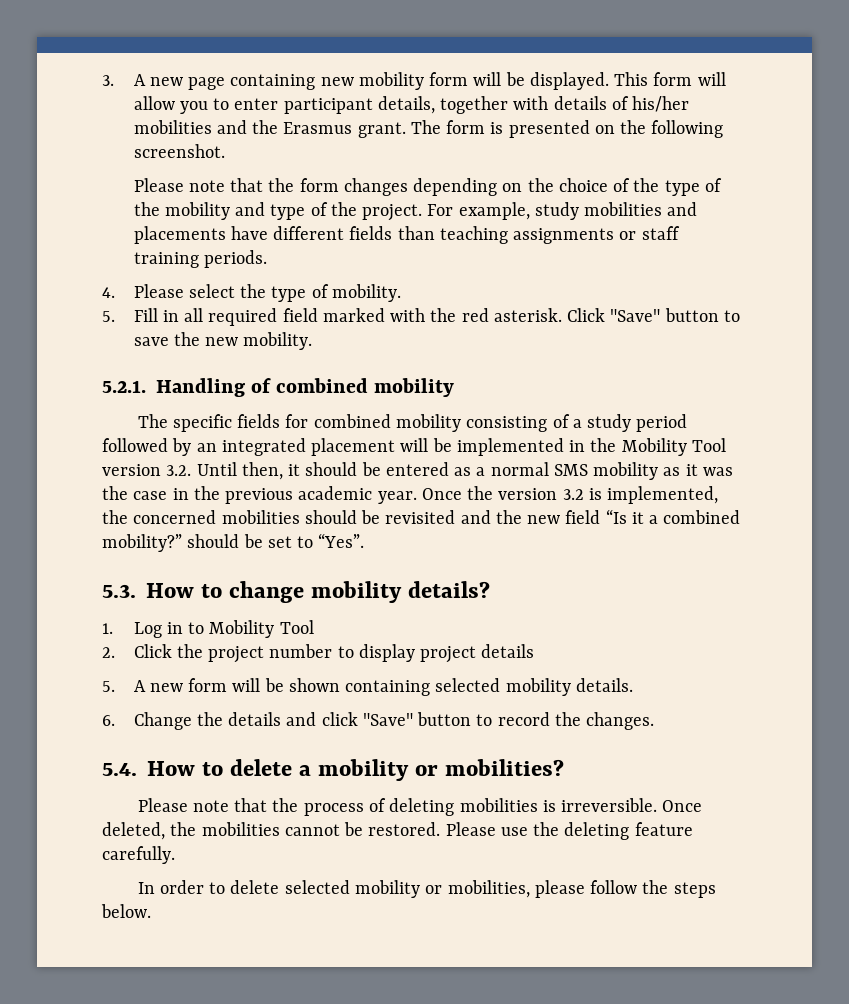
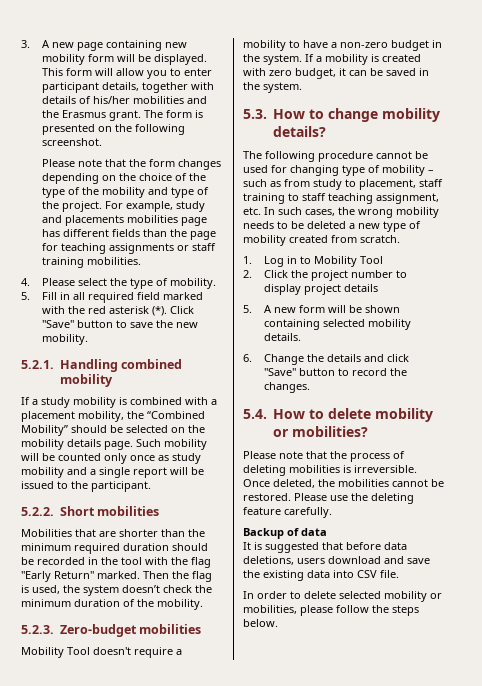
[584,202,663,216] mobilities -> (206, 206) none
[230,226,435,240] have different fields than -> [127,215,208,226] [42,229,217,240] [42,243,59,251] mobilities page has different fields than the page for
[203,250,267,268] periods. -> [87,257,142,265] mobilities.
[493,308,562,322] asterisk. -> [109,306,168,316] asterisk (*).
[250,378,271,393] of -> (118, 365) none
[137,414,688,432] [102,438,726,456] [102,462,733,480] [102,486,719,504] [102,509,741,524] [102,533,365,552] The specific fields for combined mobility consisting of a study period followed by an integrated placement will be implemented in the Mobility Tool version 3.2. Until then, it should be entered as a normal SMS mobility as it was the case in the previous academic year. Once the version 3.2 is implemented, the concerned mobilities should be revisited and the new field “Is it a combined mobility?” should be set to “Yes”. -> [21,397,217,408] [21,411,205,422] [21,425,205,436] [21,439,207,450] [21,453,201,464] [21,467,204,478] [21,481,151,492] [21,506,159,516] [21,529,205,537] [21,543,208,554] [21,557,211,568] [21,571,212,582] [21,585,212,596] [21,599,203,610] [21,624,201,637] [21,647,182,658] [243,40,442,51] [243,54,421,65] [243,68,429,79] [243,82,302,93] If a study mobility is combined with a placement mobility, the “Combined Mobility” should be selected on the mobility details page. Such mobility will be counted only once as study mobility and a single report will be issued to the participant. // 5.2.2. Short mobilities // Mobilities that are shorter than the minimum required duration should be recorded in the tool with the flag "Early Return" marked. Then the flag is used, the system doesn’t check the minimum duration of the mobility. // 5.2.3. Zero-budget mobilities // Mobility Tool doesn't require a mobility to have a non-zero budget in the system. If a mobility is created with zero budget, it can be saved in the system.
(490, 589) none -> [243,151,428,162] [243,165,434,176] [243,179,443,190] [243,193,439,204] [243,207,439,218] [243,221,421,232] [243,235,400,246] // The following procedure cannot be used for changing type of mobility – such as from study to placement, staff training to staff teaching assignment, etc. In such cases, the wrong mobility needs to be deleted a new type of mobility created from scratch.
[298,765,311,776] a -> (371, 413) none
(175, 855) none -> [243,528,327,539] [243,542,407,553] [243,556,430,565] [243,570,399,581] // Backup of data // It is suggested that before data deletions, users download and save the existing data into CSV file.

